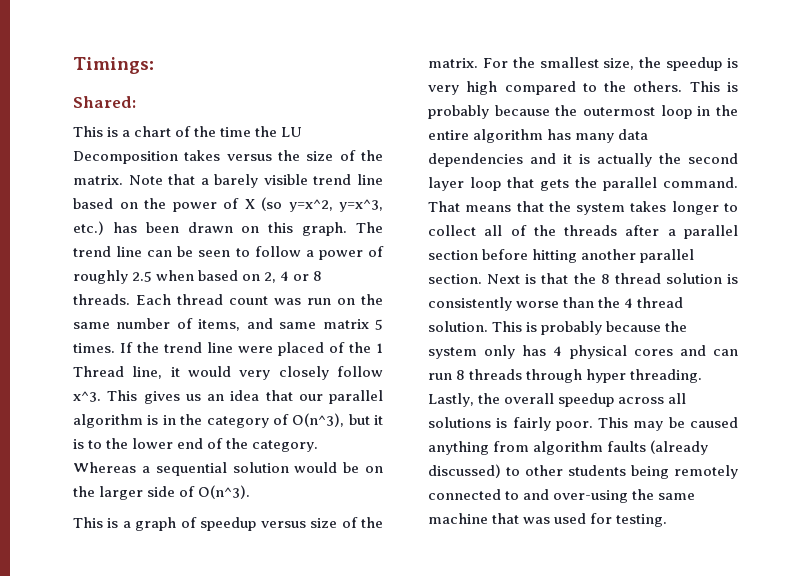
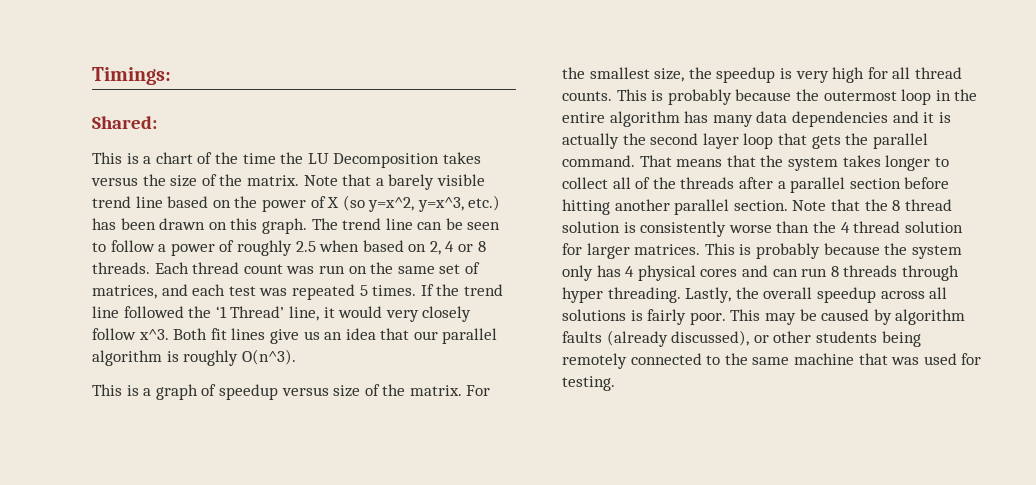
[116,318,369,331] number of items, and same matrix -> [439,262,480,274] [92,284,355,300] set of matrices, and each test was repeated
[238,342,383,356] [73,366,124,377] were placed of the 1 Thread -> [123,306,285,318] followed the ‘1 Thread’
[107,390,180,404] This gives -> [173,328,299,344] Both fit lines give
[162,413,383,428] [73,438,319,452] [73,462,383,476] [73,486,196,500] in the category of O(n^3), but it is to the lower end of the category. Whereas a sequential solution would be on the larger side of -> [183,350,239,366] roughly
[504,81,683,95] compared to the others. -> [867,67,962,79] [562,91,612,101] for all thread counts.
[487,274,537,284] Next is -> [792,200,827,211] Note
[428,321,488,332] solution. -> [904,221,963,233] [562,243,701,259] solution for larger matrices.
[428,441,530,455] anything from -> [873,309,892,325] by
[428,464,520,478] discussed) to -> [671,330,769,346] discussed), or
[523,489,629,503] and over-using -> (721, 360) none

